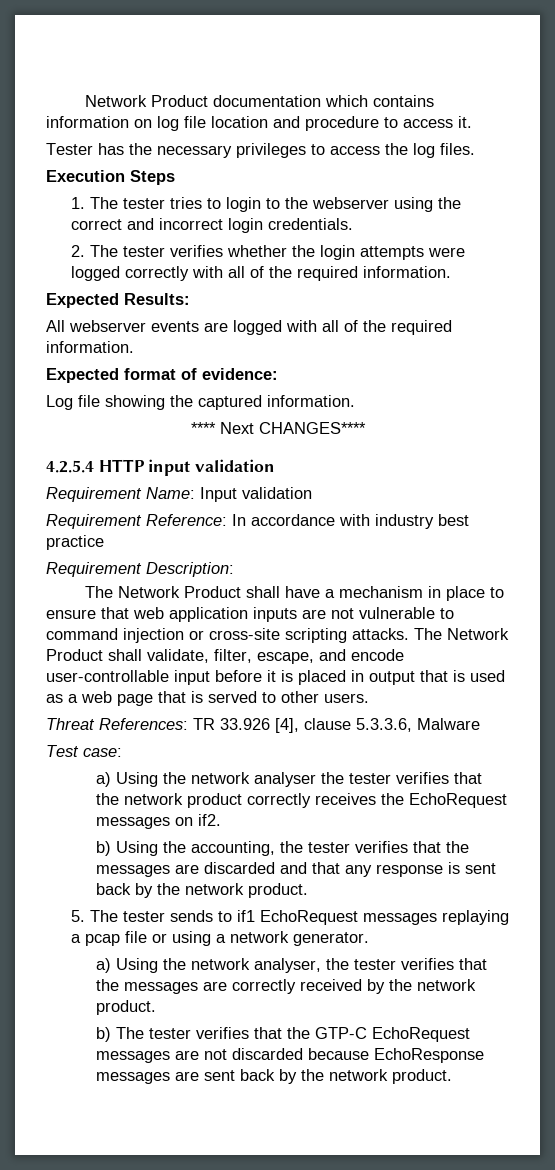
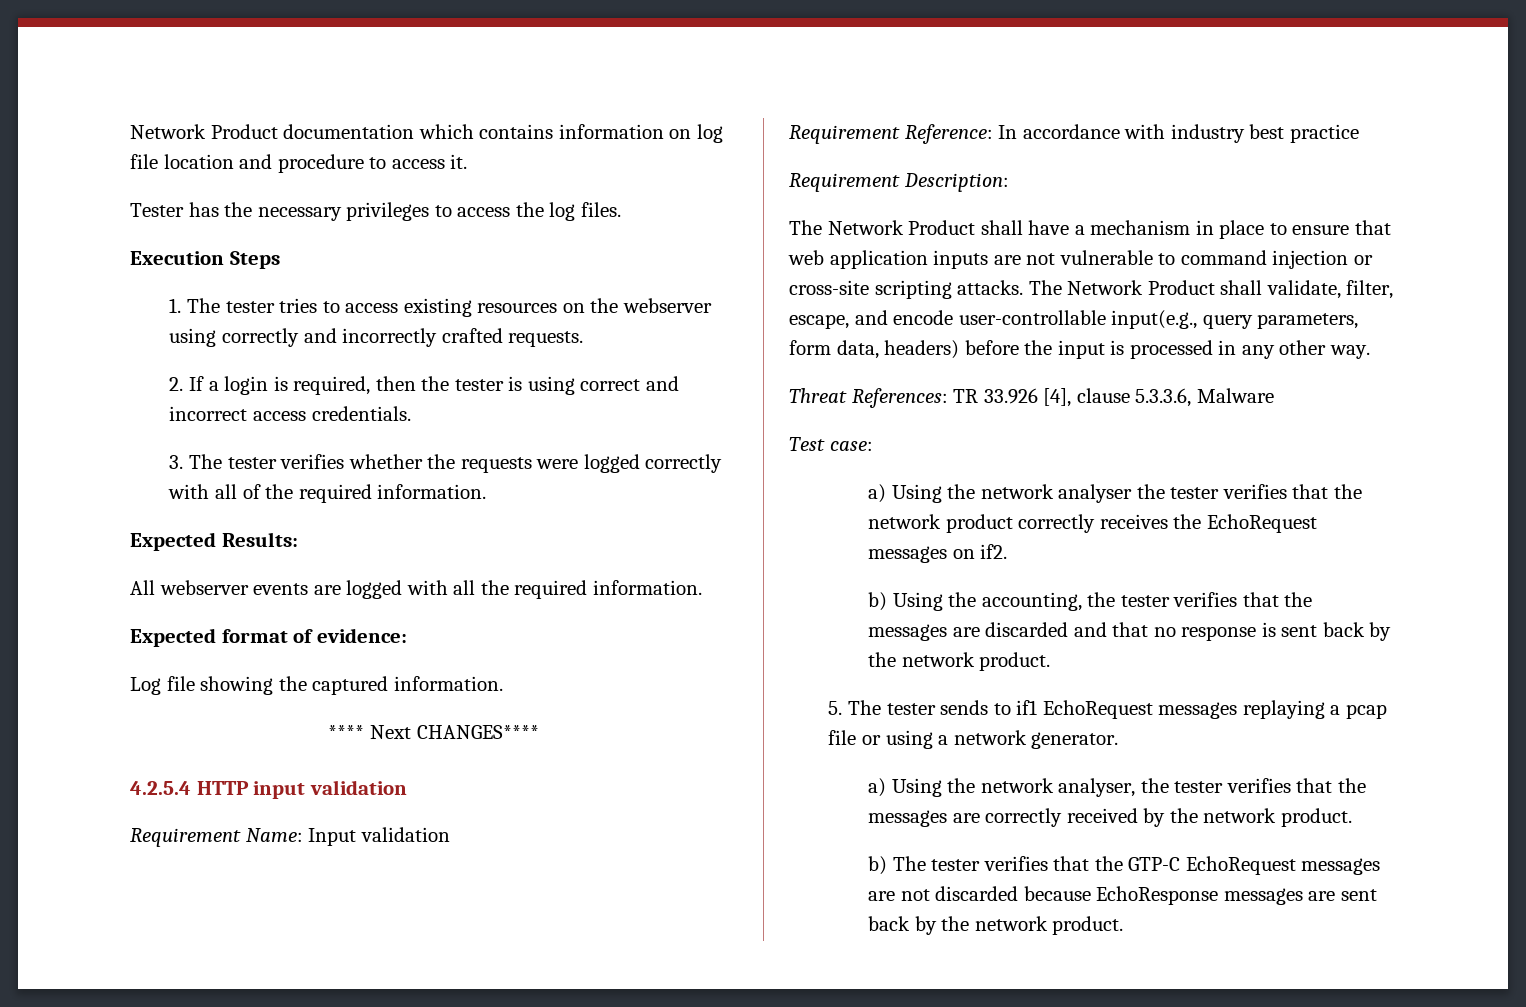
[225,197,461,212] login to the webserver using the -> [345,298,712,317] [169,328,584,347] [169,376,575,395] access existing resources on the webserver using correctly and incorrectly crafted requests. // 2. If a login is required, then the tester is using
[227,218,263,233] login -> [253,411,307,421] access
[70,245,85,257] 2. -> [169,455,184,469] 3.
[319,245,424,260] login attempts -> [460,457,532,473] requests
[344,320,358,332] of -> (476, 587) none
[174,670,505,685] [46,691,369,706] input before it is placed in output that is used as a web page that is served to other users. -> [1111,310,1359,329] [789,340,1370,359] input(e.g., query parameters, form data, headers) before the input is processed in any other way.
[344,865,372,877] any -> [1153,627,1176,637] no

